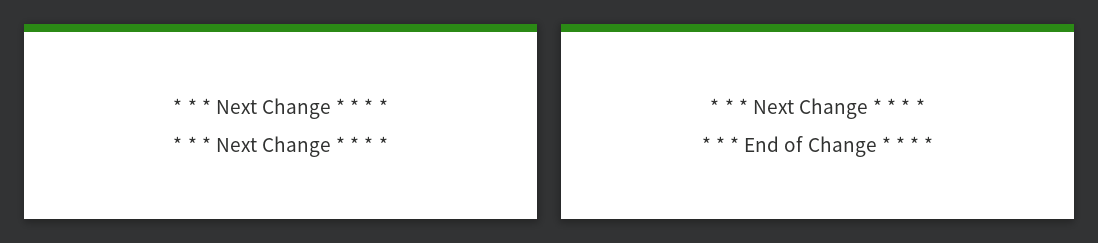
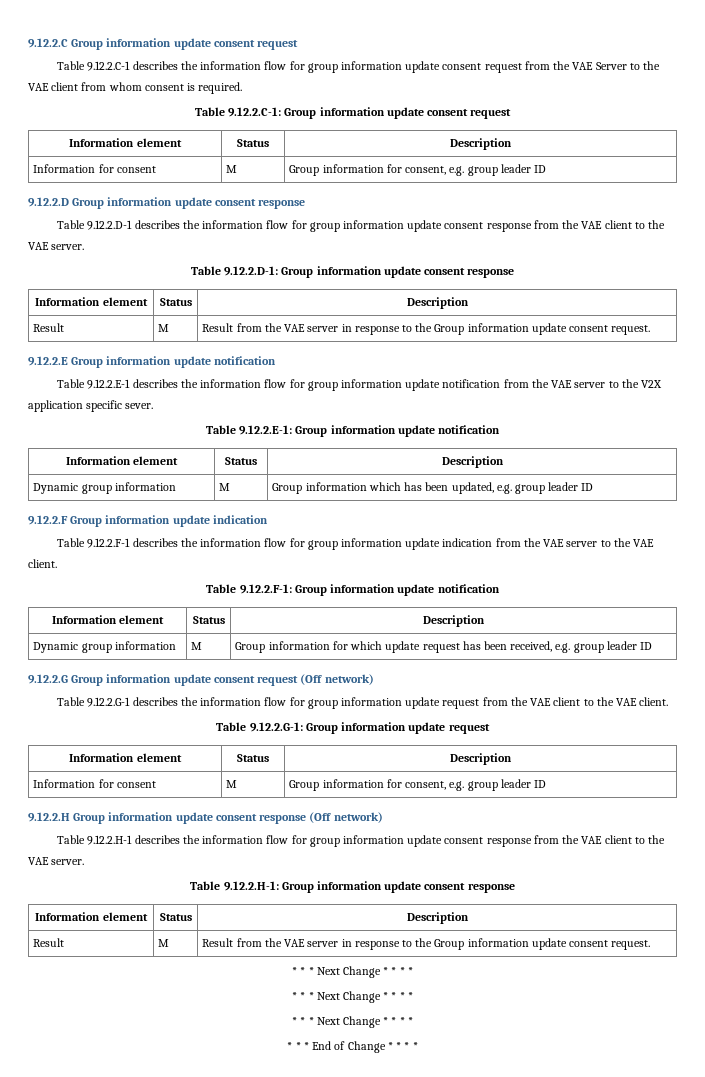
(173, 106) none -> [28,38,299,50] [57,61,661,73] [28,82,243,94] [194,107,512,119] [69,138,182,147] [237,139,269,147] [450,138,512,150] [33,164,156,173] [226,165,238,173] [289,164,546,176] [28,197,306,209] [57,220,666,232] [28,242,85,250] [190,266,515,278] [35,297,148,306] [159,298,192,306] [406,297,469,309] [33,323,65,332] [158,324,170,332] [202,323,651,335] [28,356,276,368] [57,379,663,391] [28,400,154,412] [205,425,501,437] [65,456,179,465] [225,457,257,465] [441,456,504,468] [33,482,176,494] [219,483,231,491] [272,482,594,494] [28,515,268,527] [57,538,655,550] [28,559,57,568] [206,584,500,596] [51,615,165,624] [192,616,225,624] [423,615,485,627] [33,641,176,653] [191,642,203,650] [235,641,653,653] [28,674,374,686] [57,697,669,709] [216,722,490,734] [69,753,182,762] [237,754,269,762] [450,753,512,765] [33,779,156,788] [226,780,238,788] [289,779,546,791] [28,812,383,824] [57,835,666,847] [28,857,85,865] [190,881,515,893] [35,912,148,921] [159,913,192,921] [406,912,469,924] [33,938,65,947] [158,939,170,947] [202,938,651,950] 9.12.2.C Group information update consent request // Table 9.12.2.C-1 describes the information flow for group information update consent request from the VAE Server to the VAE client from whom consent is required. // Table 9.12.2.C-1: Group information update consent request // Information element | Status | Description // Information for consent | M | Group information for consent, e.g. group leader ID // 9.12.2.D Group information update consent response // Table 9.12.2.D-1 describes the information flow for group information update consent response from the VAE client to the VAE server. // Table 9.12.2.D-1: Group information update consent response // Information element | Status | Description // Result | M | Result from the VAE server in response to the Group information update consent request. // 9.12.2.E Group information update notification // Table 9.12.2.E-1 describes the information flow for group information update notification from the VAE server to the V2X application specific sever. // Table 9.12.2.E-1: Group information update notification // Information element | Status | Description // Dynamic group information | M | Group information which has been updated, e.g. group leader ID // 9.12.2.F Group information update indication // Table 9.12.2.F-1 describes the information flow for group information update indication from the VAE server to the VAE client. // Table 9.12.2.F-1: Group information update notification // Information element | Status | Description // Dynamic group information | M | Group information for which update request has been received, e.g. group leader ID // 9.12.2.G Group information update consent request (Off network) // Table 9.12.2.G-1 describes the information flow for group information update request from the VAE client to the VAE client. // Table 9.12.2.G-1: Group information update request // Information element | Status | Description // Information for consent | M | Group information for consent, e.g. group leader ID // 9.12.2.H Group information update consent response (Off network) // Table 9.12.2.H-1 describes the information flow for group information update consent response from the VAE client to the VAE server. // Table 9.12.2.H-1: Group information update consent response // Information element | Status | Description // Result | M | Result from the VAE server in response to the Group information update consent request. //

